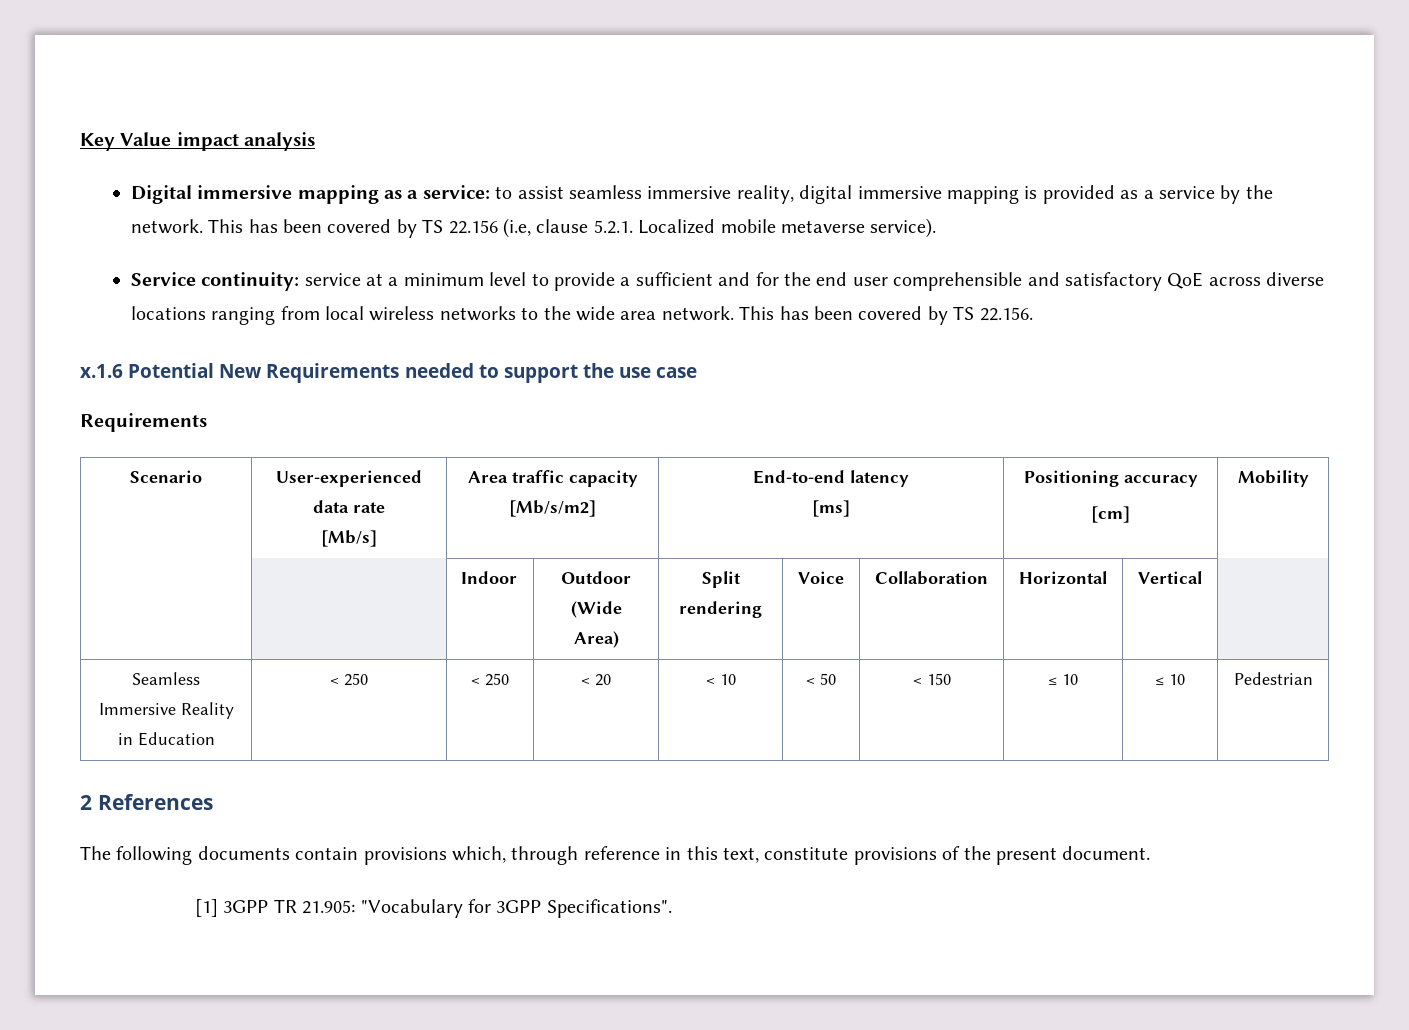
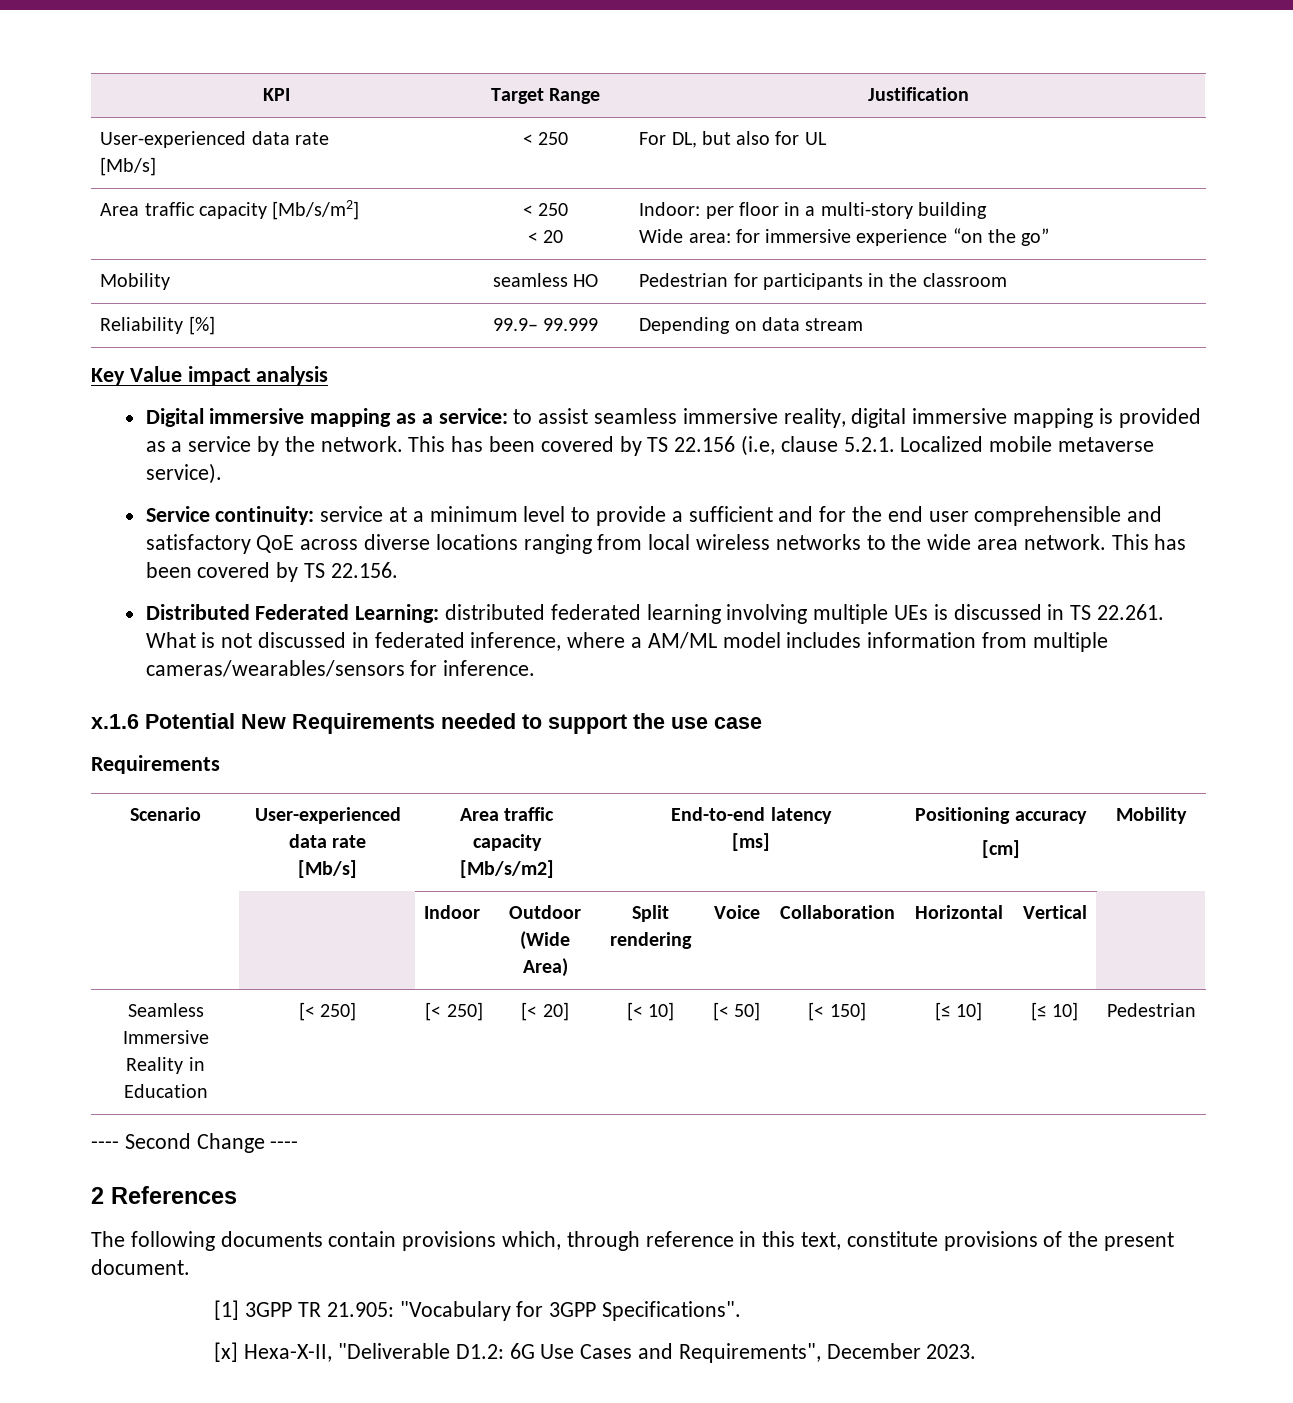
(80, 142) none -> [262,88,290,101] [490,88,601,104] [867,87,969,101] [100,131,329,148] [100,157,157,176] [522,132,569,145] [639,131,827,148] [100,200,360,220] [522,203,569,216] [527,230,564,243] [639,202,988,219] [639,228,1050,246] [100,273,171,290] [492,273,599,287] [639,273,1007,290] [100,316,215,335] [492,318,599,331] [639,317,864,334] KPI | Target Range | Justification // User-experienced data rate // [Mb/s] | < 250 | For DL, but also for UL // Area traffic capacity [Mb/s/m2] | < 250 // < 20 | Indoor: per floor in a multi-story building // Wide area: for immersive experience “on the go” // Mobility | seamless HO | Pedestrian for participants in the classroom // Reliability [%] | 99.9– 99.999 | Depending on data stream //
(1033, 314) none -> [145,604,1164,624] [145,632,1108,652] [145,660,536,677] // Distributed Federated Learning: distributed federated learning involving multiple UEs is discussed in TS 22.261. What is not discussed in federated inference, where a AM/ML model includes information from multiple cameras/wearables/sensors for inference.
[330,673,368,686] [471,673,509,686] [581,674,611,686] [705,674,736,685] [806,673,836,685] [912,673,951,685] [1048,674,1078,685] [1155,674,1185,685] [1233,672,1313,685] < 250 | < 250 | < 20 | < 10 | < 50 | < 150 | ≤ 10 | ≤ 10 | Pedestrian -> [298,1002,357,1021] [425,1002,483,1021] [521,1002,569,1021] [626,1002,675,1021] [712,1002,761,1021] [808,1002,866,1021] [934,1002,983,1021] [1030,1002,1079,1021] [1106,1003,1196,1017] [91,1133,299,1153] [< 250] | [< 250] | [< 20] | [< 10] | [< 50] | [< 150] | [≤ 10] | [≤ 10] | Pedestrian // ---- Second Change ----
(672, 908) none -> [214,1342,977,1363] // [x] Hexa-X-II, "Deliverable D1.2: 6G Use Cases and Requirements", December 2023.

